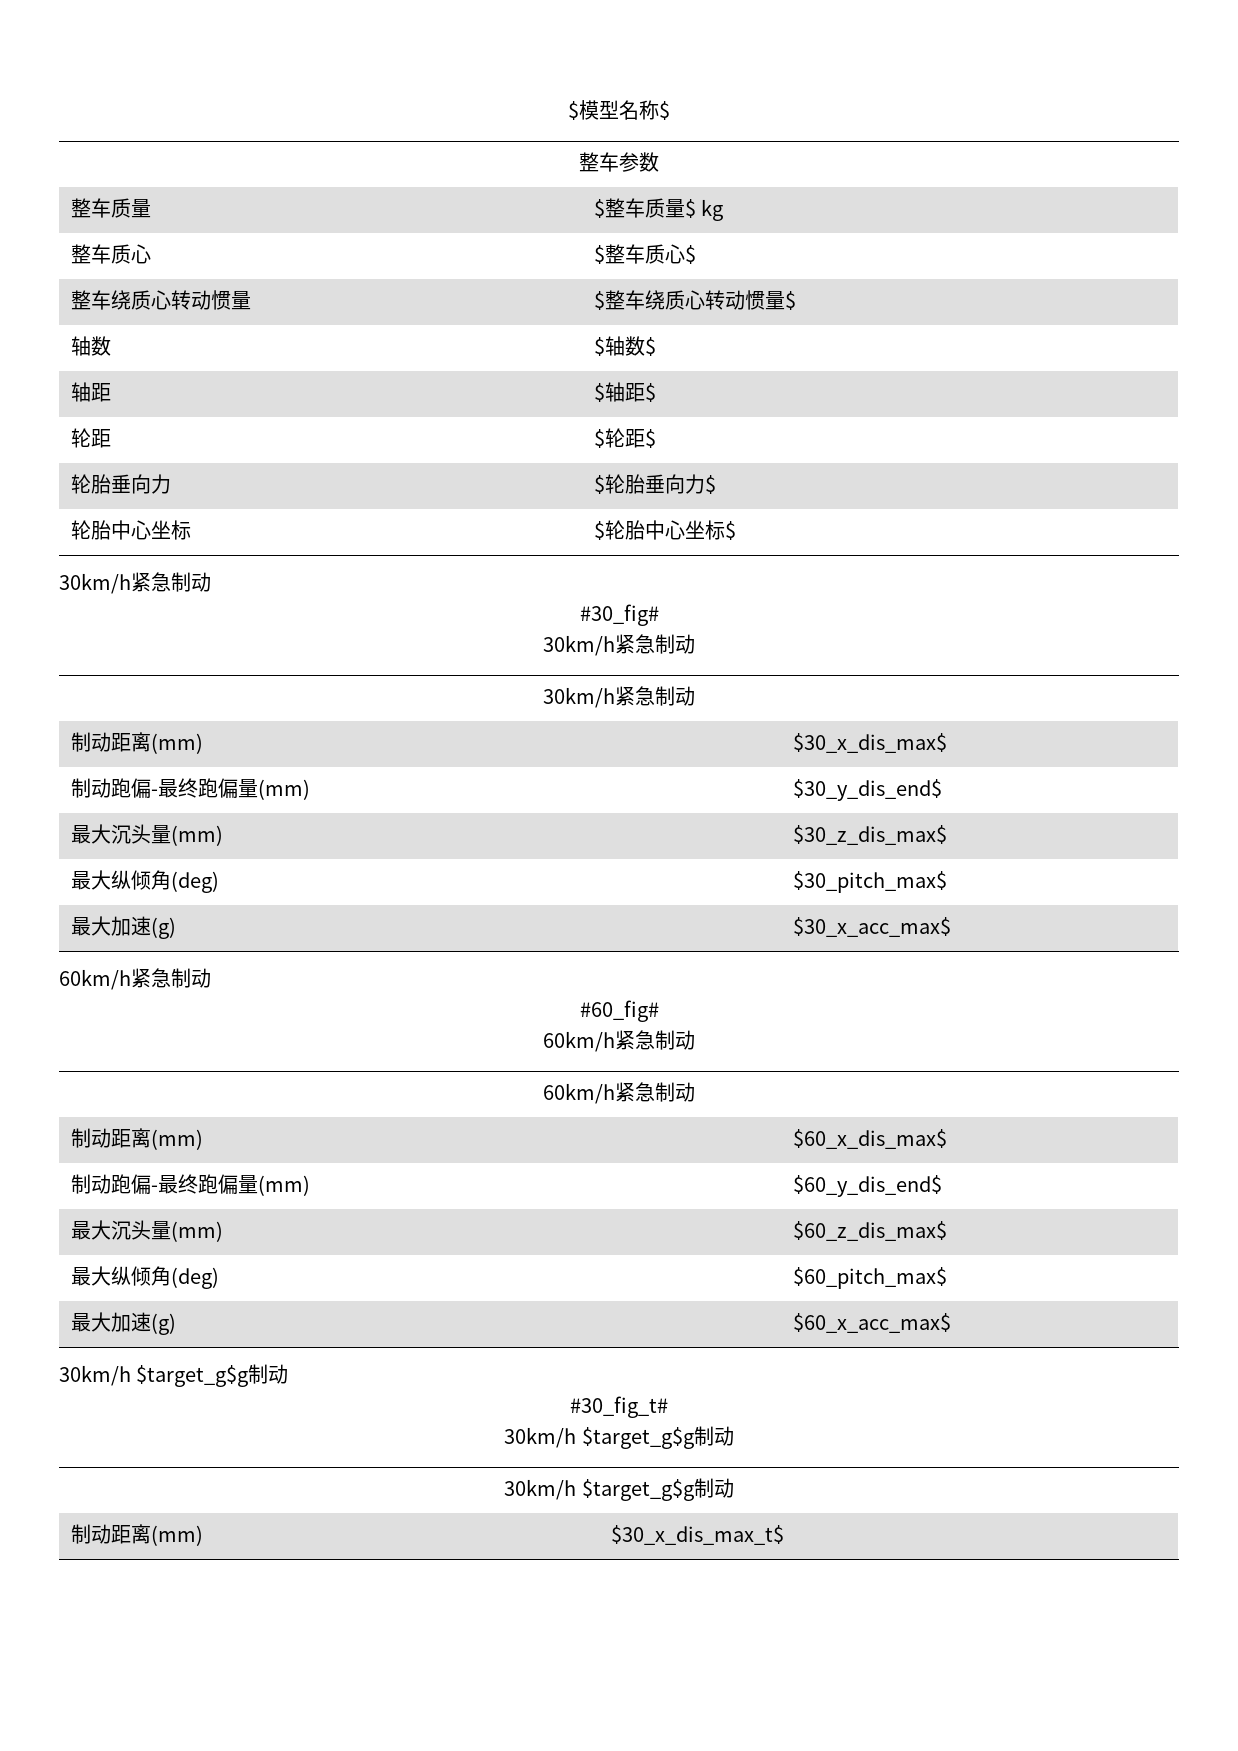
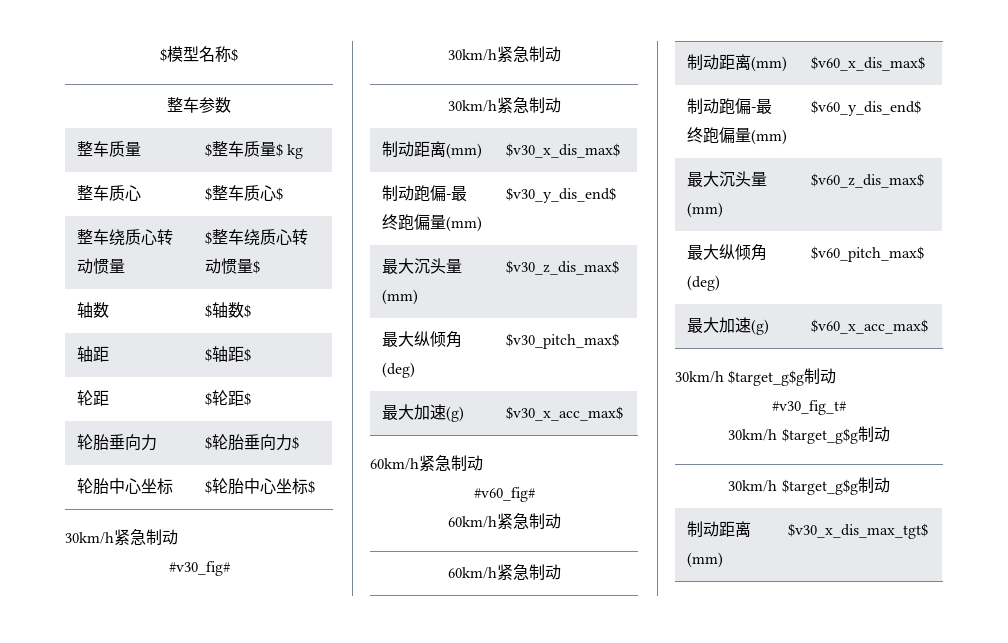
[579,604,659,626] #30_fig# -> [168,561,230,576] #v30_fig#
[792,733,947,753] [70,778,310,800] [792,779,942,801] [70,824,223,846] [792,825,947,845] [70,870,219,893] [792,871,947,893] [70,916,176,939] [792,917,951,937] [59,968,211,990] [579,1000,659,1022] $30_x_dis_max$ // 制动跑偏-最终跑偏量(mm) | $30_y_dis_end$ // 最大沉头量(mm) | $30_z_dis_max$ // 最大纵倾角(deg) | $30_pitch_max$ // 最大加速(g) | $30_x_acc_max$ // 60km/h紧急制动 // #60_fig# -> [506,143,621,158] [382,185,468,202] [382,214,483,232] [506,187,617,203] [382,258,463,274] [382,289,419,305] [506,260,620,275] [382,331,463,348] [382,362,416,378] [506,333,620,349] [382,404,465,422] [506,406,624,421] [370,454,483,471] [473,487,535,502] $v30_x_dis_max$ // 制动跑偏-最终跑偏量(mm) | $v30_y_dis_end$ // 最大沉头量(mm) | $v30_z_dis_max$ // 最大纵倾角(deg) | $v30_pitch_max$ // 最大加速(g) | $v30_x_acc_max$ // 60km/h紧急制动 // #v60_fig#
[792,1129,947,1149] [70,1174,310,1196] [792,1175,942,1197] [70,1220,223,1242] [792,1221,947,1241] [70,1266,219,1289] [792,1267,947,1289] [70,1312,176,1335] [792,1313,951,1333] [59,1364,289,1387] [570,1396,668,1418] $60_x_dis_max$ // 制动跑偏-最终跑偏量(mm) | $60_y_dis_end$ // 最大沉头量(mm) | $60_z_dis_max$ // 最大纵倾角(deg) | $60_pitch_max$ // 最大加速(g) | $60_x_acc_max$ // 30km/h $target_g$g制动 // #30_fig_t# -> [811,56,926,71] [687,98,773,115] [687,127,788,145] [811,100,922,116] [687,171,768,187] [687,202,724,218] [811,173,925,188] [687,244,768,261] [687,275,721,291] [811,246,925,262] [687,317,770,335] [811,319,929,334] [675,368,837,386] [772,400,846,415] $v60_x_dis_max$ // 制动跑偏-最终跑偏量(mm) | $v60_y_dis_end$ // 最大沉头量(mm) | $v60_z_dis_max$ // 最大纵倾角(deg) | $v60_pitch_max$ // 最大加速(g) | $v60_x_acc_max$ // 30km/h $target_g$g制动 // #v30_fig_t#
[610,1525,784,1545] $30_x_dis_max_t$ -> [788,523,929,539] $v30_x_dis_max_tgt$

